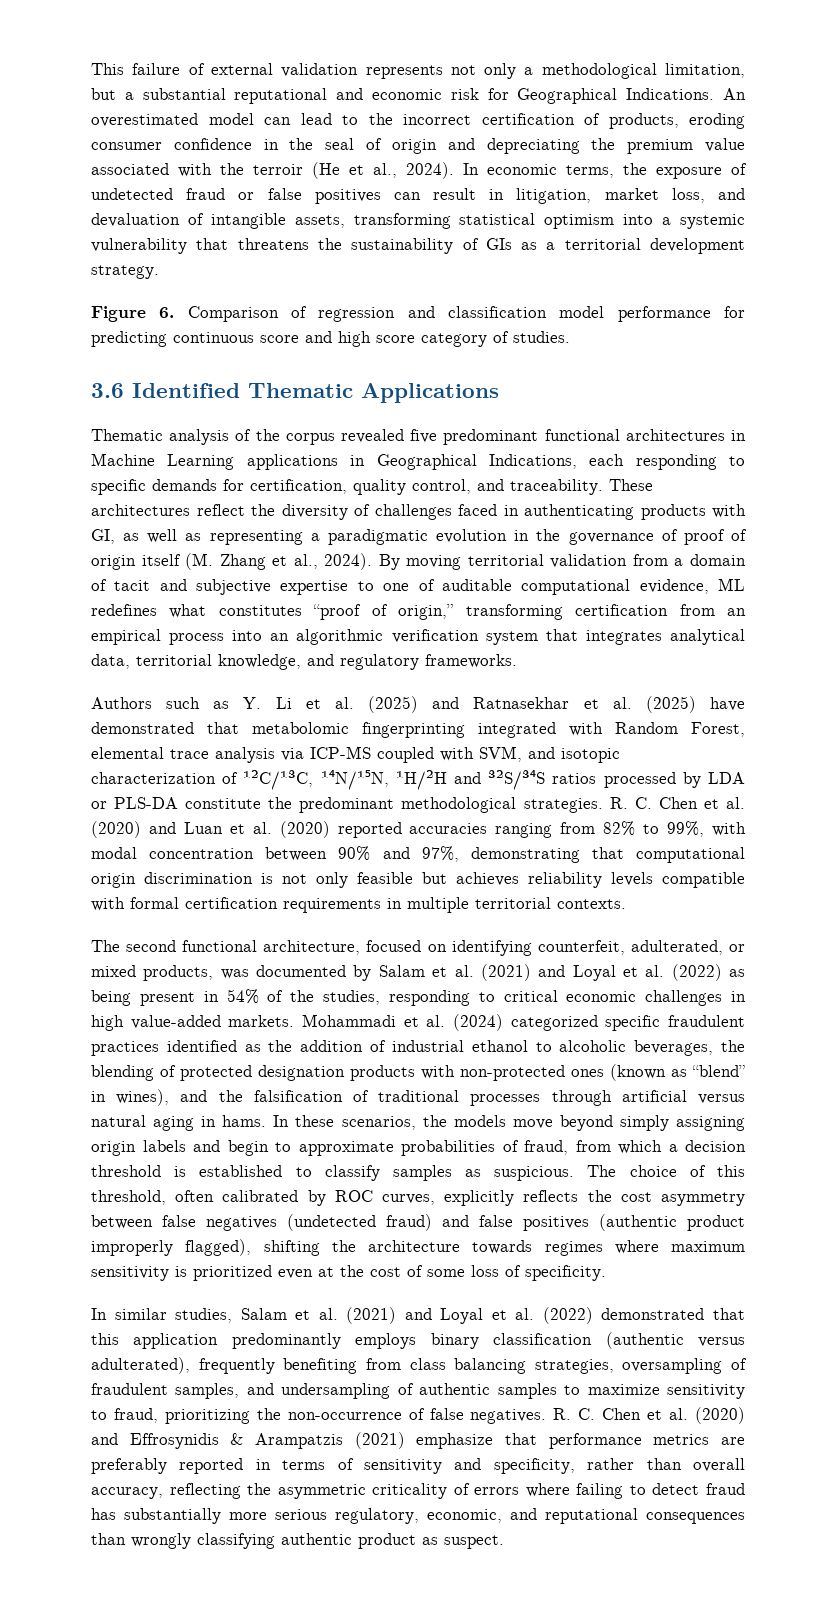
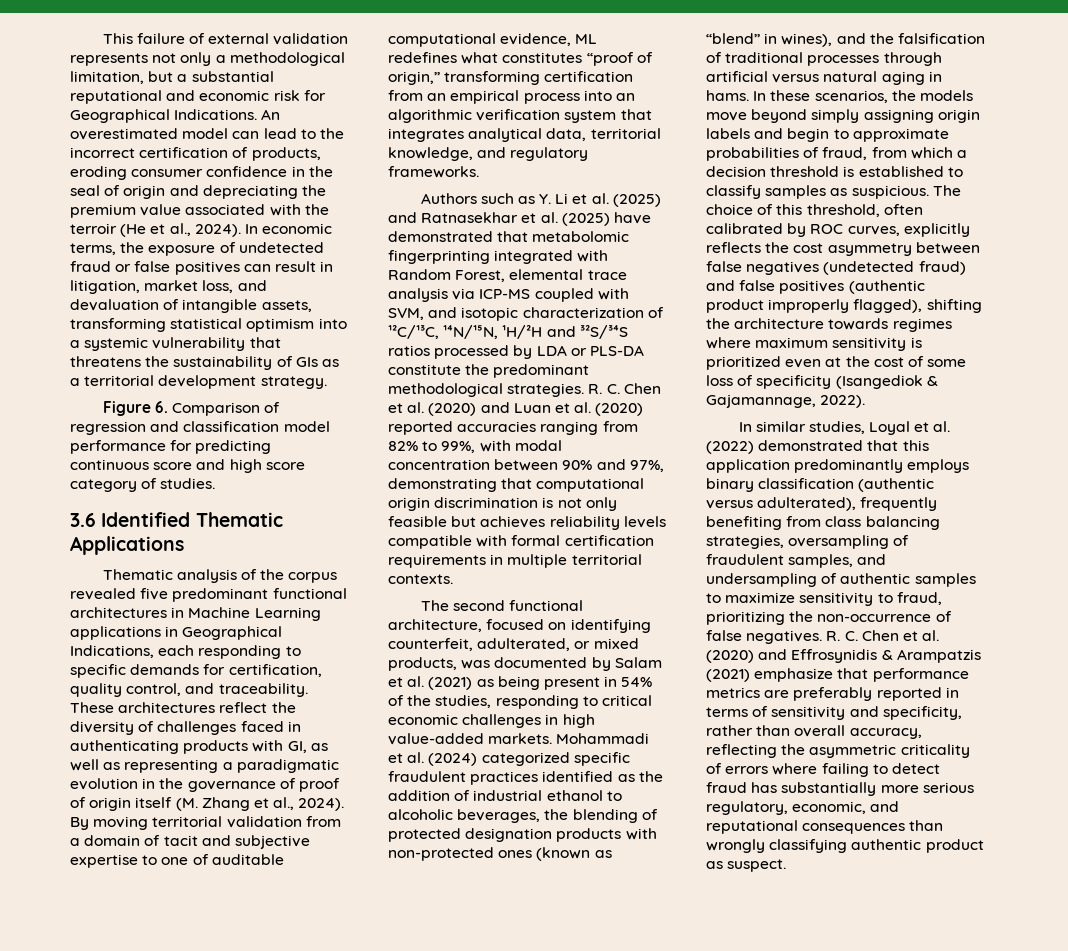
[538,964,722,981] and Loyal et al. (2022) -> (473, 683) none
[525,1265,606,1281] [91,1307,432,1324] specificity. // In similar studies, Salam et al. (2021) and -> [756,375,938,389] [706,394,866,408] [738,421,865,434] specificity (Isangediok & Gajamannage, 2022). // In similar studies,

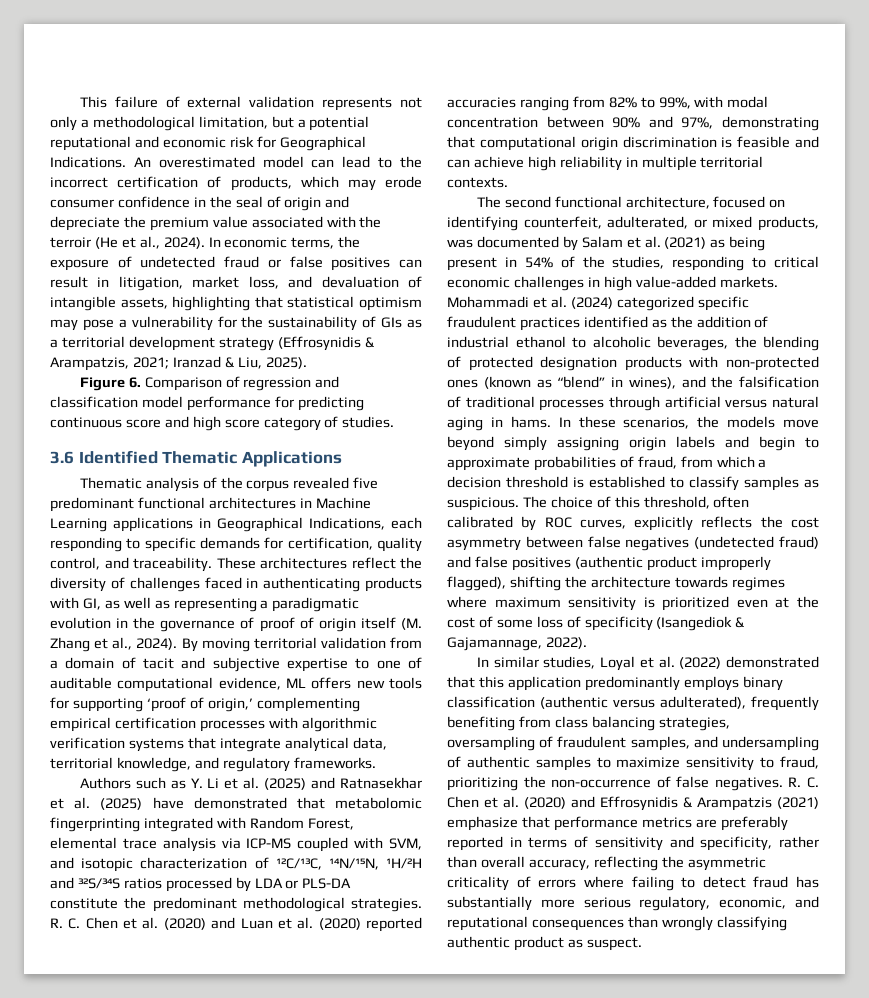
[191,71,274,82] substantial -> [309,116,370,131] potential
[70,166,127,180] eroding -> [300,176,422,191] which may erode
[202,185,298,199] depreciating -> [50,216,120,231] depreciate
[70,318,347,332] [70,337,281,351] [70,356,141,367] transforming statistical optimism into a systemic vulnerability that threatens -> [172,296,422,311] [50,316,237,331] highlighting that statistical optimism may pose a vulnerability for
[260,376,327,389] strategy. -> [218,336,374,351] [50,356,307,371] strategy (Effrosynidis & Arampatzis, 2021; Iranzad & Liu, 2025).
[388,52,653,66] [388,71,634,85] [388,90,635,104] [388,109,652,123] [388,128,464,142] redefines what constitutes “proof of origin,” transforming certification from an empirical process into an algorithmic verification system that integrates -> [311,677,422,689] [50,697,360,712] [50,717,377,732] [50,737,281,752] offers new tools for supporting ‘proof of origin,’ complementing empirical certification processes with algorithmic verification systems that integrate
[557,497,617,511] [388,516,666,530] [388,535,654,549] [388,554,486,568] not only feasible but achieves reliability levels compatible with formal certification requirements -> [737,136,819,148] [447,156,622,171] feasible and can achieve high reliability

